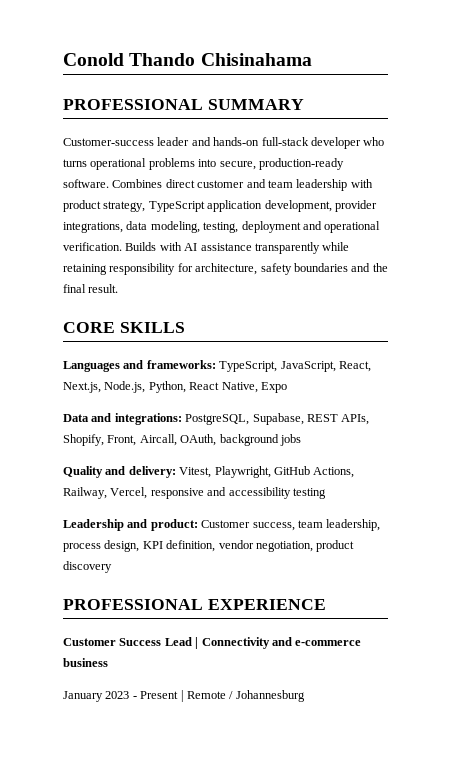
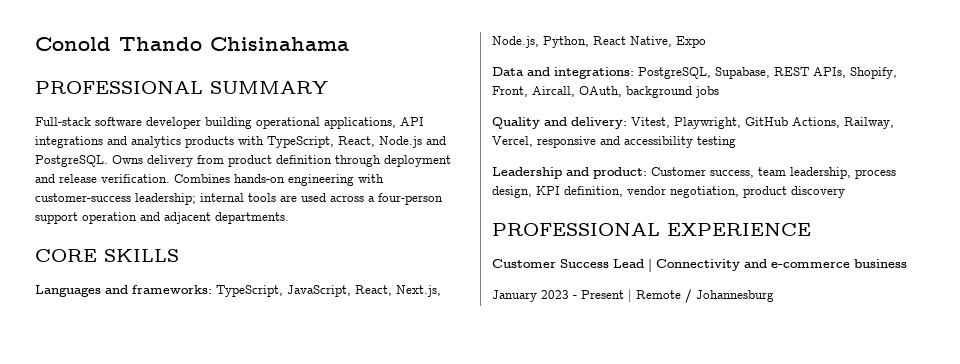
[63,137,385,149] [63,158,344,170] [63,179,373,191] [63,200,377,212] [63,221,381,233] [63,242,350,254] [63,263,388,275] [63,284,119,293] Customer-success leader and hands-on full-stack developer who turns operational problems into secure, production-ready software. Combines direct customer and team leadership with product strategy, TypeScript application development, provider integrations, data modeling, testing, deployment and operational verification. Builds with AI assistance transparently while retaining responsibility for architecture, safety boundaries and the final result. -> [35,117,424,129] [35,136,446,148] [35,155,451,167] [35,174,384,186] [35,193,443,205] [35,212,289,224] Full-stack software developer building operational applications, API integrations and analytics products with TypeScript, React, Node.js and PostgreSQL. Owns delivery from product definition through deployment and release verification. Combines hands-on engineering with customer-success leadership; internal tools are used across a four-person support operation and adjacent departments.

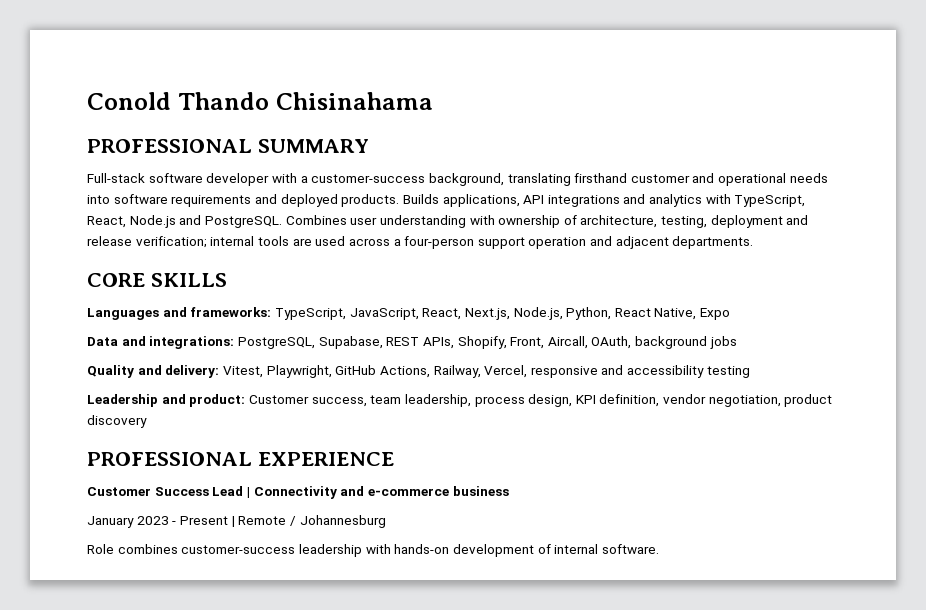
[205,117,320,129] building operational -> [271,173,828,186] [87,194,439,207] with a customer-success background, translating firsthand customer and operational needs into software requirements and deployed products. Builds
[185,136,234,148] products -> (703, 200) none
[112,155,451,167] [35,174,384,186] [35,193,196,205] Owns delivery from product definition through deployment and release verification. Combines hands-on engineering with customer-success leadership; -> [285,215,809,228] [87,236,207,248] Combines user understanding with ownership of architecture, testing, deployment and release verification;
(774, 296) none -> [87,544,659,557] // Role combines customer-success leadership with hands-on development of internal software.

